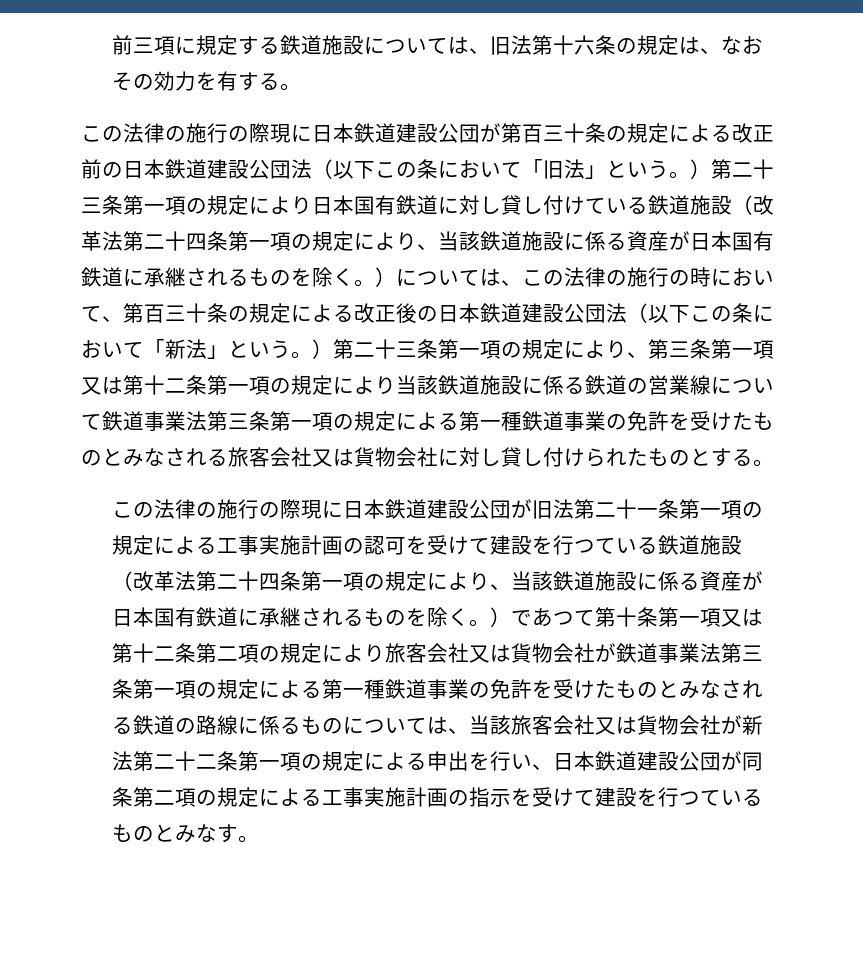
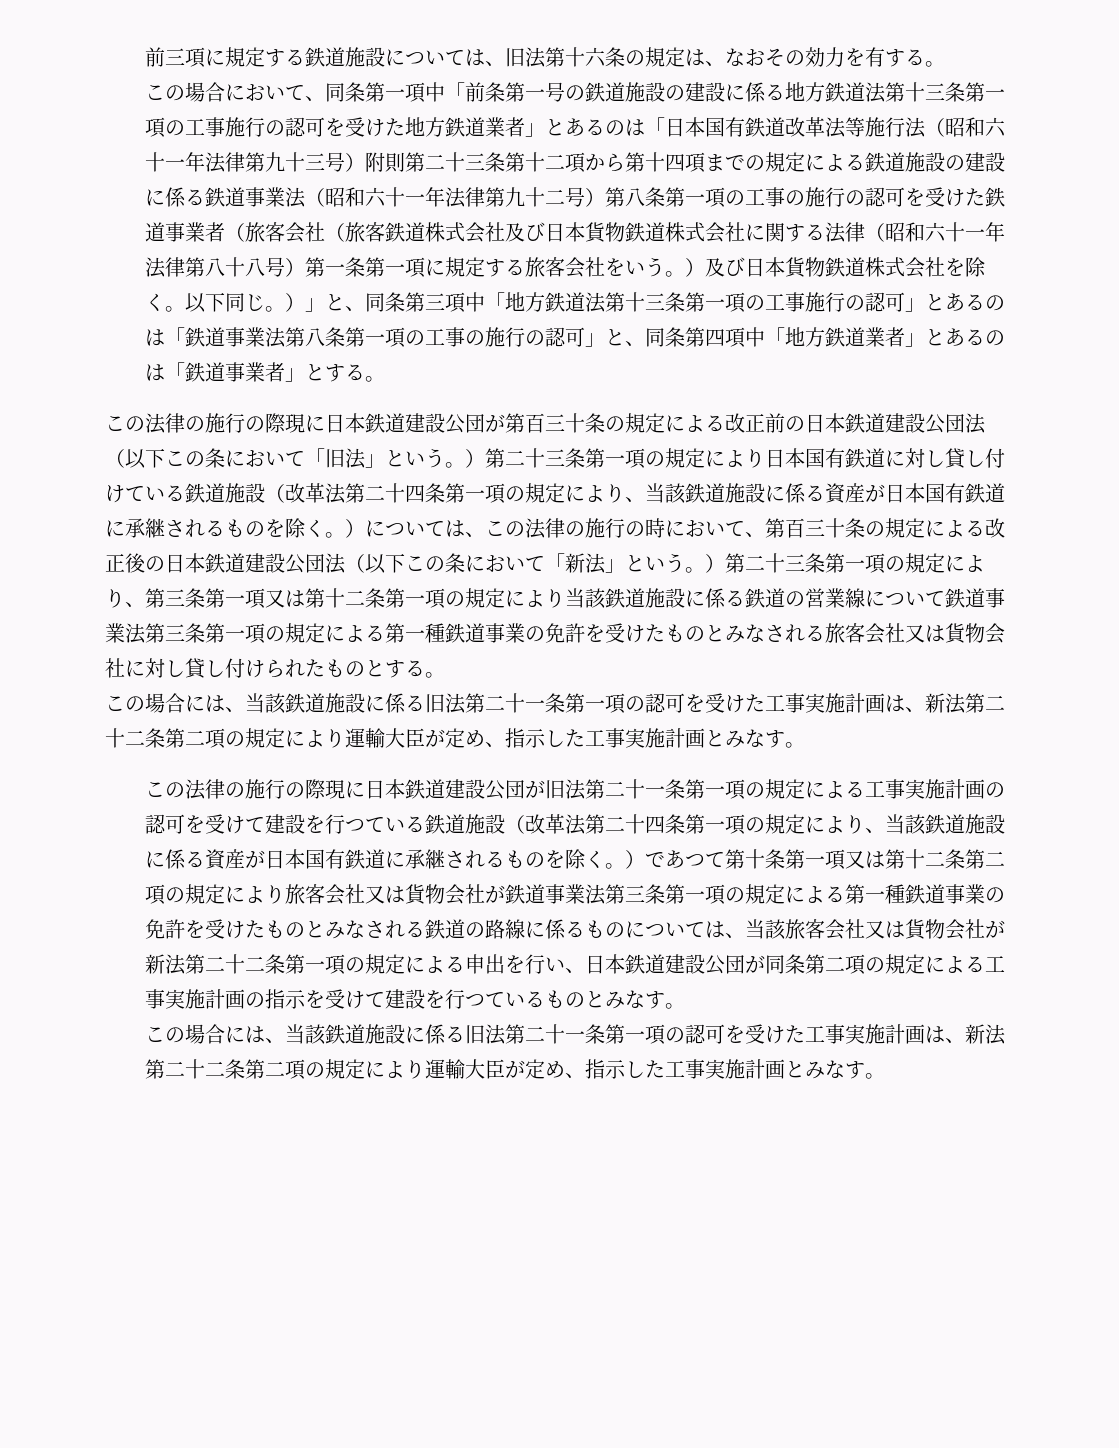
(301, 87) none -> [144,82,1005,103] [144,117,1006,138] [144,152,1005,173] [144,187,1005,208] [144,222,1005,243] [144,257,986,278] [144,292,1005,313] [144,327,1005,348] [144,362,385,382] // この場合において、同条第一項中「前条第一号の鉄道施設の建設に係る地方鉄道法第十三条第一項の工事施行の認可を受けた地方鉄道業者」とあるのは「日本国有鉄道改革法等施行法（昭和六十一年法律第九十三号）附則第二十三条第十二項から第十四項までの規定による鉄道施設の建設に係る鉄道事業法（昭和六十一年法律第九十二号）第八条第一項の工事の施行の認可を受けた鉄道事業者（旅客会社（旅客鉄道株式会社及び日本貨物鉄道株式会社に関する法律（昭和六十一年法律第八十八号）第一条第一項に規定する旅客会社をいう。）及び日本貨物鉄道株式会社を除く。以下同じ。）」と、同条第三項中「地方鉄道法第十三条第一項の工事施行の認可」とあるのは「鉄道事業法第八条第一項の工事の施行の認可」と、同条第四項中「地方鉄道業者」とあるのは「鉄道事業者」とする。
(774, 463) none -> [105,693,1005,714] [105,728,805,749] // この場合には、当該鉄道施設に係る旧法第二十一条第一項の認可を受けた工事実施計画は、新法第二十二条第二項の規定により運輸大臣が定め、指示した工事実施計画とみなす。
(259, 839) none -> [144,1024,1006,1045] [144,1059,885,1080] // この場合には、当該鉄道施設に係る旧法第二十一条第一項の認可を受けた工事実施計画は、新法第二十二条第二項の規定により運輸大臣が定め、指示した工事実施計画とみなす。

